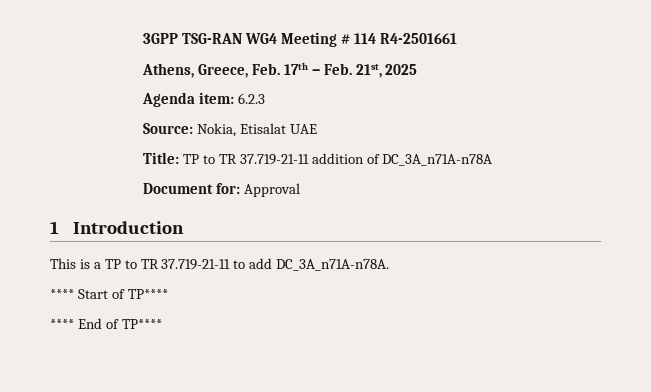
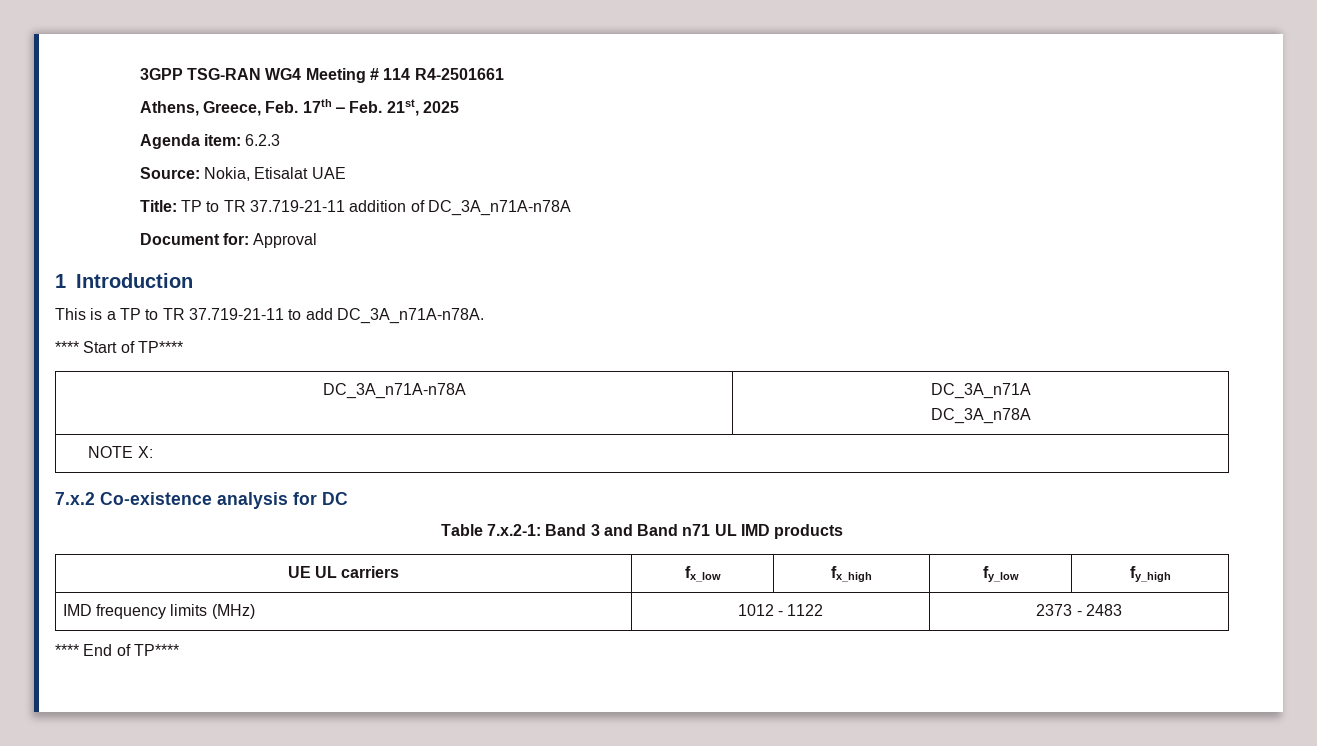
(168, 294) none -> [322,383,466,399] [930,383,1031,399] [930,408,1031,424] [88,446,153,458] [55,492,348,509] [440,524,844,539] [287,566,400,578] [684,566,721,582] [831,566,872,582] [982,566,1019,582] [1129,566,1171,582] [62,604,255,619] [737,604,824,616] [1036,604,1122,616] // DC_3A_n71A-n78A | DC_3A_n71A // DC_3A_n78A // NOTE X: // 7.x.2 Co-existence analysis for DC // Table 7.x.2-1: Band 3 and Band n71 UL IMD products // UE UL carriers | fx_low | fx_high | fy_low | fy_high // IMD frequency limits (MHz) | 1012 - 1122 | 2373 - 2483

